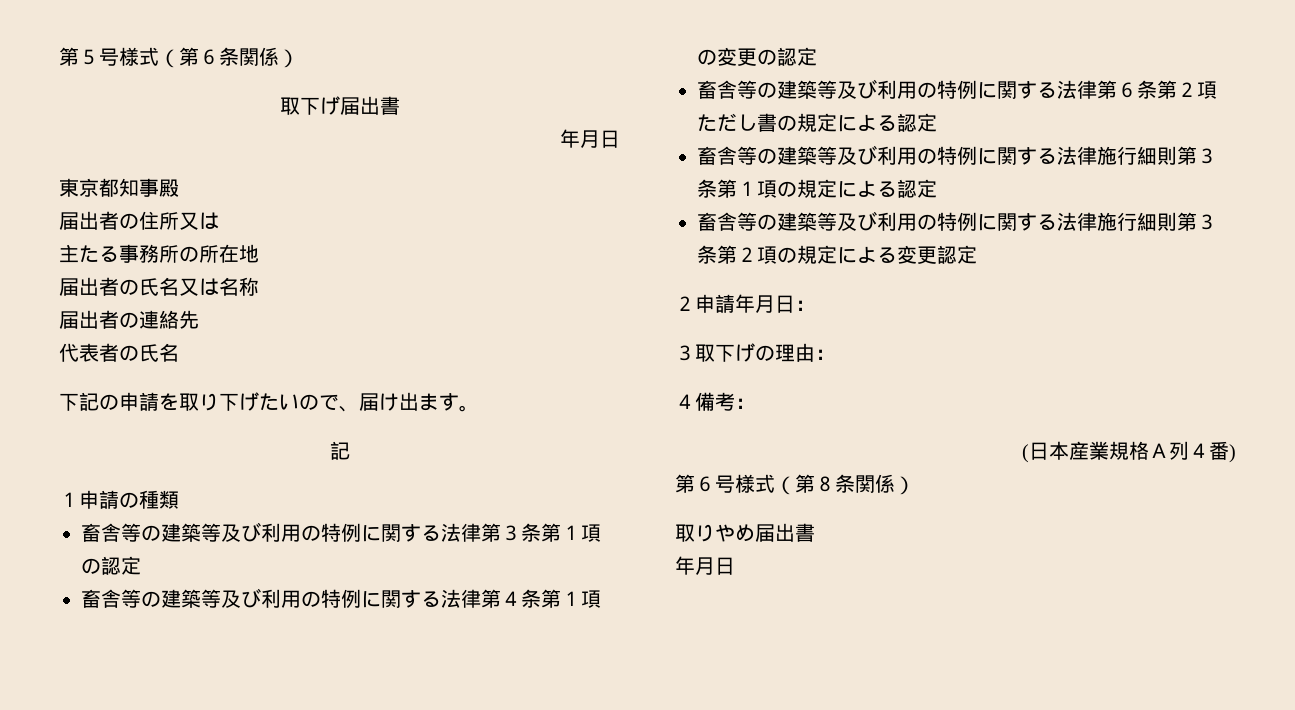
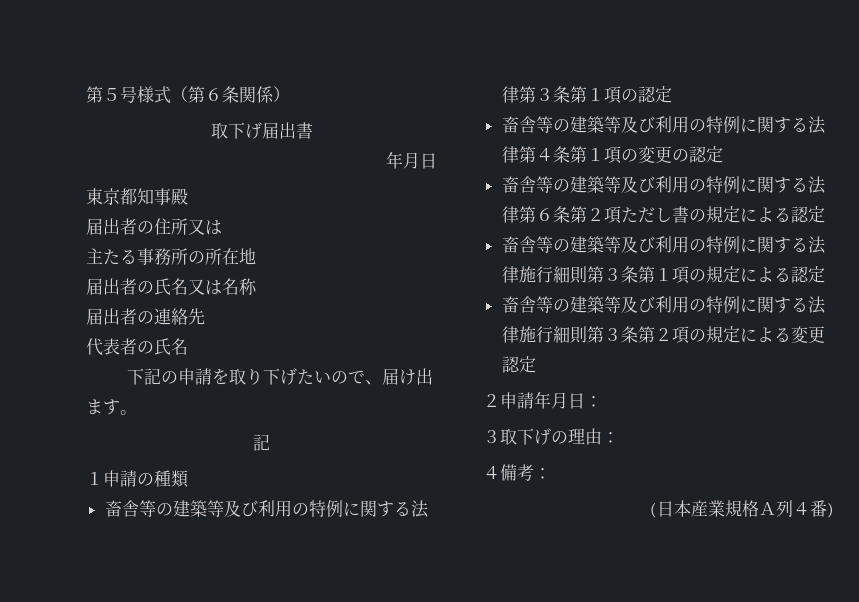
[675,474,915,495] [675,523,815,542] [675,556,735,575] // 第６号様式（第８条関係） // 取りやめ届出書 // 年月日 -> (834, 510) none

